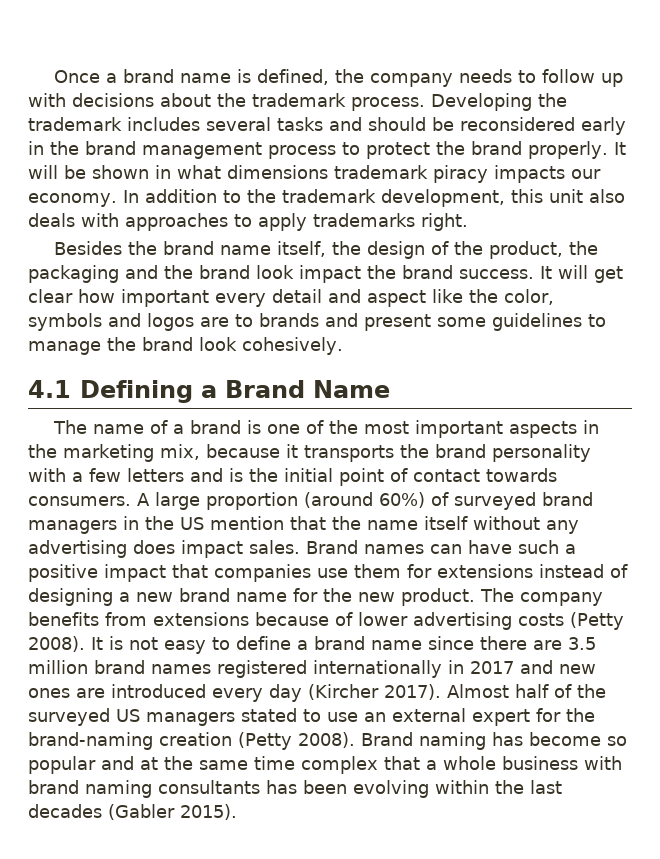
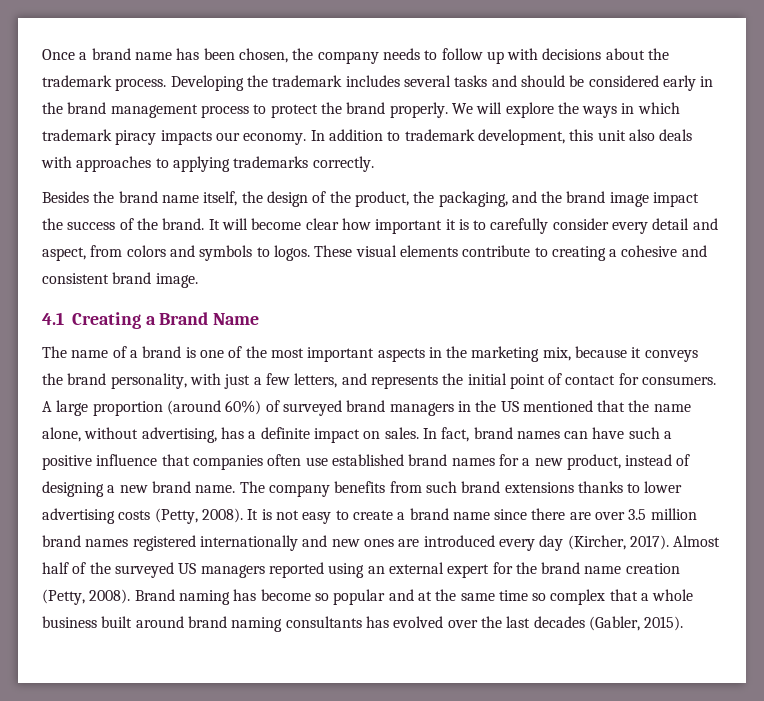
[236,69,329,85] is defined, -> [176,48,288,63] has been chosen,
[460,117,575,131] reconsidered -> [588,75,659,87] considered
[613,142,626,155] [28,165,328,179] It will be shown in what dimensions -> [451,102,680,118] We will explore the ways in which
[246,189,276,203] the -> (401, 136) none
[258,213,468,231] apply trademarks right. -> [172,156,374,172] applying trademarks correctly.
[28,265,119,283] packaging -> [438,191,508,207] packaging,
[256,265,294,279] look -> [609,192,649,207] image
[402,265,623,283] brand success. It will get -> [67,218,302,230] success of the brand. It will become
[215,289,554,307] [28,313,606,331] [28,337,343,355] every detail and aspect like the color, symbols and logos are to brands and present some guidelines to manage the brand look cohesively. -> [445,218,718,234] [42,245,707,261] [42,272,198,288] it is to carefully consider every detail and aspect, from colors and symbols to logos. These visual elements contribute to creating a cohesive and consistent brand image.
[80,380,193,403] Defining -> [72,312,141,329] Creating
[304,444,591,462] [28,468,243,482] transports the brand personality with a few letters and is -> [644,350,698,362] [42,373,438,389] conveys the brand personality, with just a few letters, and represents
[486,468,557,482] towards -> [618,373,639,385] for
[210,516,284,530] mention -> [522,400,593,412] mentioned
[424,516,579,534] [28,540,358,558] itself without any advertising does impact sales. Brand -> [42,427,513,443] alone, without advertising, has a definite impact on sales. In fact, brand
[104,564,166,582] impact -> [96,454,158,466] influence
[317,564,533,578] use them for extensions -> [267,454,621,470] often use established brand names for a new product,
[236,588,603,606] [28,612,353,626] name for the new product. The company benefits from extensions because of -> [195,481,641,497] name. The company benefits from such brand extensions thanks to
[570,612,624,630] (Petty -> [154,508,198,524] (Petty,
[236,636,291,650] define -> [352,510,393,520] create
(562, 645) none -> [595,512,626,520] over
[448,660,514,674] in 2017 -> (298, 543) none
[308,684,379,700] (Kircher -> [567,535,626,550] (Kircher,
[241,708,358,722] stated to use -> [268,562,365,578] reported using
[28,732,292,750] brand-naming creation (Petty -> [541,562,680,574] [42,589,85,605] brand name creation (Petty,
(295, 763) none -> [532,593,547,601] so
[584,756,622,770] with -> [101,616,184,628] built around
[303,780,489,798] been evolving within -> [393,616,478,628] evolved over
[108,804,175,820] (Gabler -> [588,616,640,631] (Gabler,

